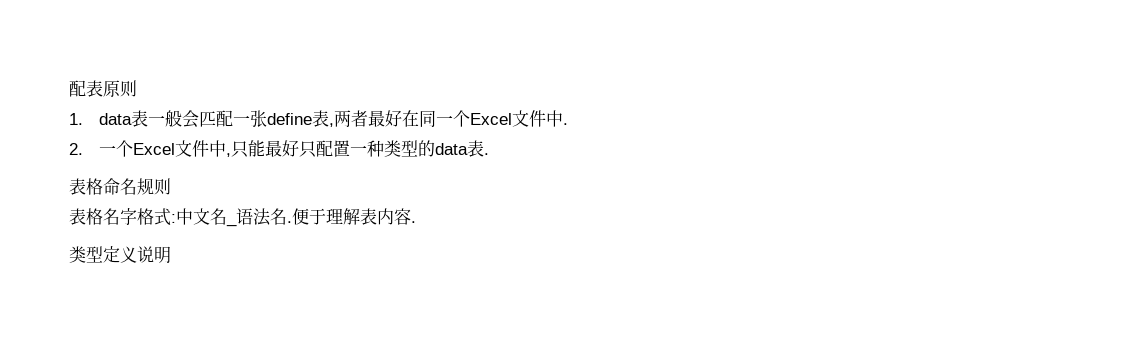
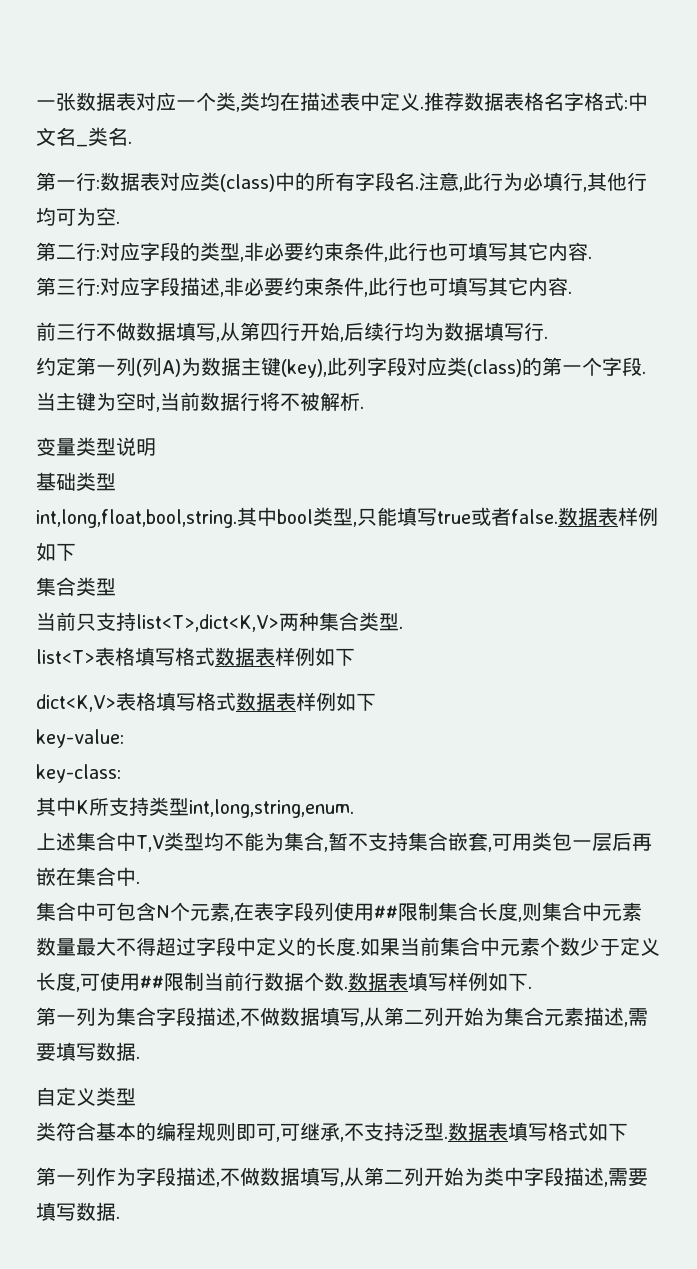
[69,80,137,97] [69,110,568,128] [69,140,489,158] [69,178,171,195] 配表原则 // 1. data表一般会匹配一张define表,两者最好在同一个Excel文件中. // 2.一个Excel文件中,只能最好只配置一种类型的data表. // 表格命名规则 // -> [36,92,504,112] 一张数据表对应一个类,类均在描述表中定义.推荐数据
[236,208,416,226] [69,246,171,264] 语法名.便于理解表内容. // 类型定义说明 -> [88,127,132,146] [36,172,647,192] [36,207,120,226] [36,242,592,262] [36,277,572,297] [36,322,548,342] [36,357,646,378] [36,392,364,412] [36,437,156,456] [36,472,116,491] [36,507,658,528] [36,542,76,561] [36,577,116,596] [36,612,403,632] [36,647,355,666] [36,692,376,712] [36,729,124,748] [36,764,121,783] [36,797,354,818] [36,832,652,852] [36,867,140,886] [36,902,642,922] [36,937,660,956] [36,972,532,992] [36,1007,648,1027] [36,1042,140,1061] [36,1087,136,1106] [36,1122,628,1142] [36,1167,648,1187] [36,1202,120,1221] 类名. // 第一行:数据表对应类(class)中的所有字段名.注意,此行为必填行,其他行均可为空. // 第二行:对应字段的类型,非必要约束条件,此行也可填写其它内容. // 第三行:对应字段描述,非必要约束条件,此行也可填写其它内容. // 前三行不做数据填写,从第四行开始,后续行均为数据填写行. // 约定第一列(列A)为数据主键(key),此列字段对应类(class)的第一个字段.当主键为空时,当前数据行将不被解析. // 变量类型说明 // 基础类型 // int,long,float,bool,string.其中bool类型,只能填写true或者false.数据表样例如下 // 集合类型 // 当前只支持list<T>,dict<K,V>两种集合类型. // list<T>表格填写格式数据表样例如下 // dict<K,V>表格填写格式数据表样例如下 // key-value: // key-class: // 其中K所支持类型int,long,string,enum. // 上述集合中T,V类型均不能为集合,暂不支持集合嵌套,可用类包一层后再嵌在集合中. // 集合中可包含N个元素,在表字段列使用##限制集合长度,则集合中元素数量最大不得超过字段中定义的长度.如果当前集合中元素个数少于定义长度,可使用##限制当前行数据个数.数据表填写样例如下. // 第一列为集合字段描述,不做数据填写,从第二列开始为集合元素描述,需要填写数据. // 自定义类型 // 类符合基本的编程规则即可,可继承,不支持泛型.数据表填写格式如下 // 第一列作为字段描述,不做数据填写,从第二列开始为类中字段描述,需要填写数据.

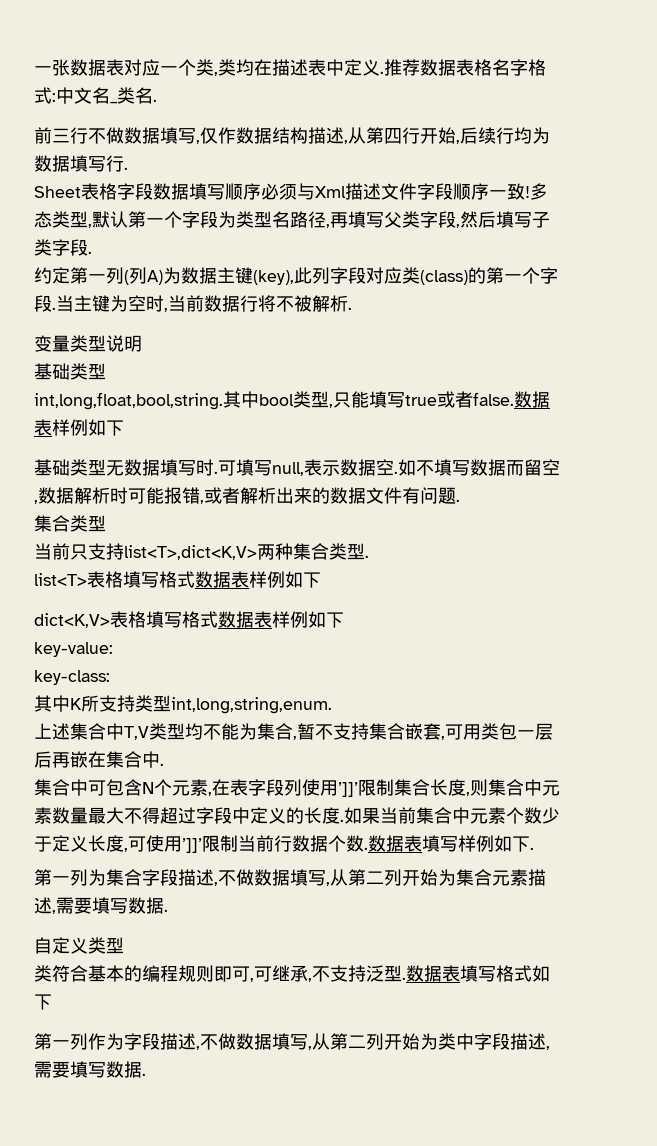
[36,172,647,192] [36,207,120,226] [36,242,592,262] [36,277,572,297] // 第一行:数据表对应类(class)中的所有字段名.注意,此行为必填行,其他行均可为空. // 第二行:对应字段的类型,非必要约束条件,此行也可填写其它内容. // 第三行:对应字段描述,非必要约束条件,此行也可填写其它内容. -> (157, 100) none
(220, 339) none -> [200,127,348,144] 仅作数据结构描述,
(548, 337) none -> [34,183,548,200] [34,211,550,228] [34,239,92,256] // Sheet表格字段数据填写顺序必须与Xml描述文件字段顺序一致!多态类型,默认第一个字段为类型名路径,再填写父类字段,然后填写子类字段.
(76, 552) none -> [34,459,560,476] [34,487,460,504] // 基础类型无数据填写时.可填写null,表示数据空.如不填写数据而留空,数据解析时可能报错,或者解析出来的数据文件有问题.
[374,905,398,919] ## -> [338,782,358,797] ’]]’
[140,975,164,989] ## -> [182,838,202,853] ’]]’

